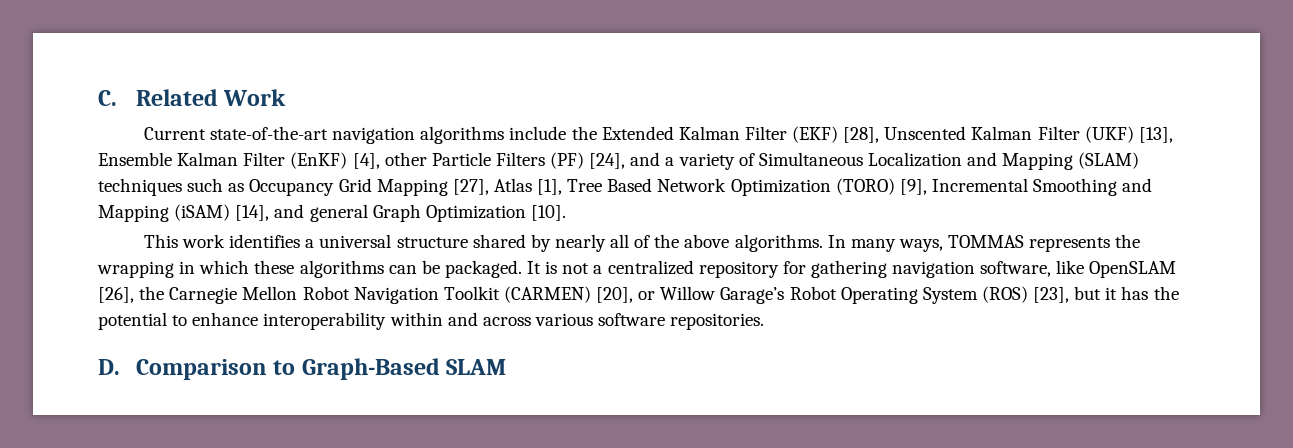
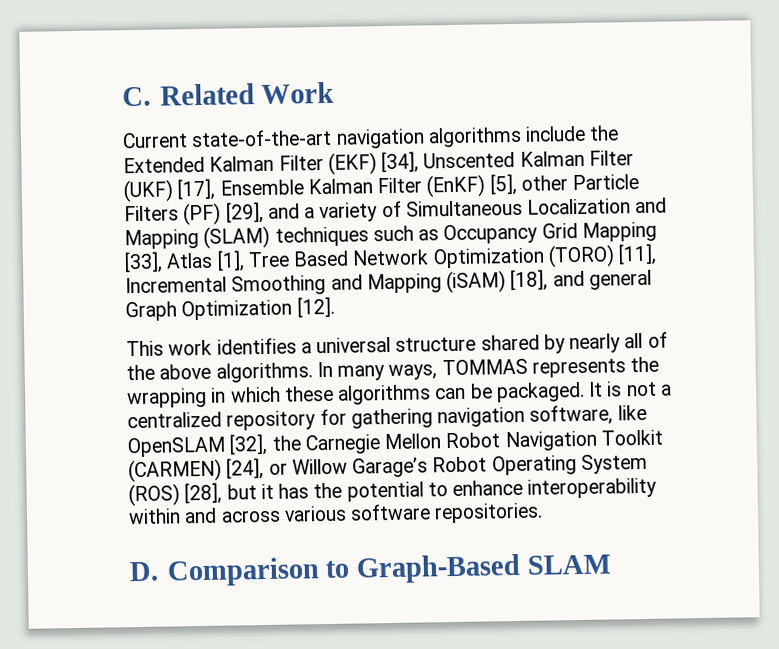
[843,127,880,143] [28], -> [381,151,420,174] [34],
[1138,127,1173,143] [13], -> [177,178,216,201] [17],
[352,153,380,169] [4], -> [489,173,517,196] [5],
[589,153,626,169] [24], -> [225,201,264,224] [29],
[452,179,489,195] [27], -> [124,251,163,274] [33],
[899,179,927,195] [9], -> [618,243,658,266] [11],
[235,205,270,221] [14], -> [510,269,549,292] [18],
[530,205,566,221] [10]. -> [296,296,335,318] [12].
[98,287,134,303] [26], -> [229,433,269,456] [32],
[596,287,634,303] [20], -> [226,458,265,480] [24],
[1033,287,1070,303] [23], -> [184,482,223,505] [28],

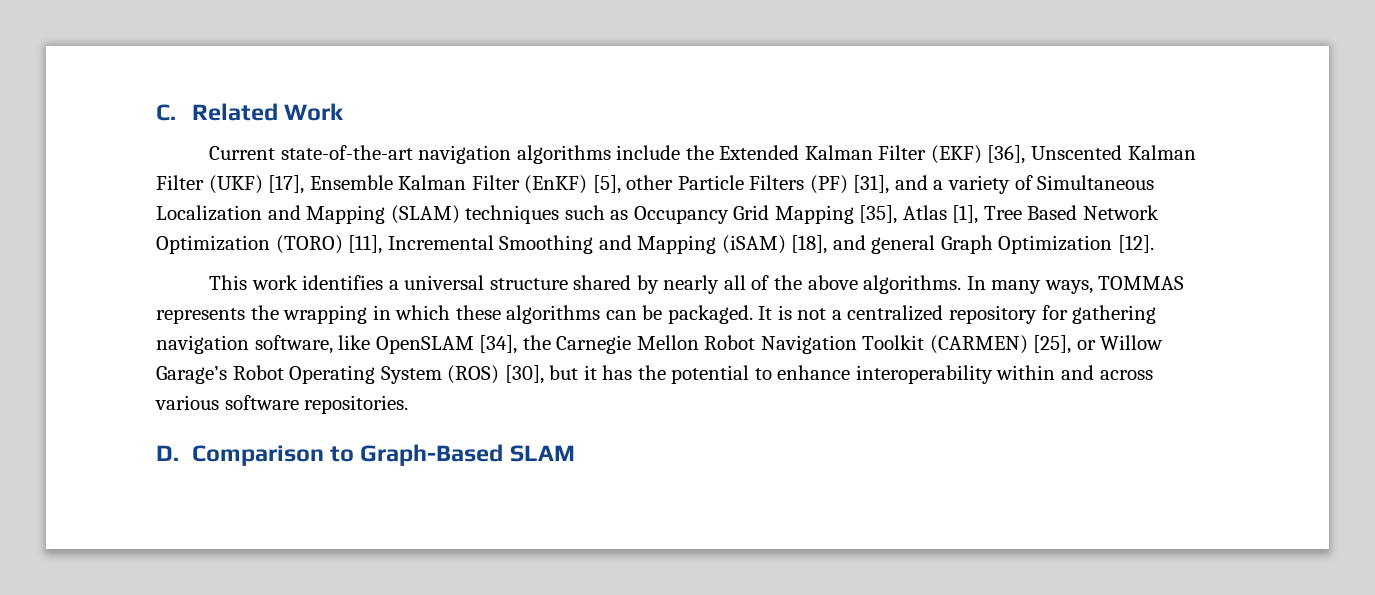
[381,151,420,174] [34], -> [987,145,1026,164] [36],
[225,201,264,224] [29], -> [853,175,890,194] [31],
[124,251,163,274] [33], -> [859,205,898,224] [35],
[229,433,269,456] [32], -> [479,335,518,354] [34],
[226,458,265,480] [24], -> [1033,335,1072,354] [25],
[184,482,223,505] [28], -> [504,365,544,384] [30],

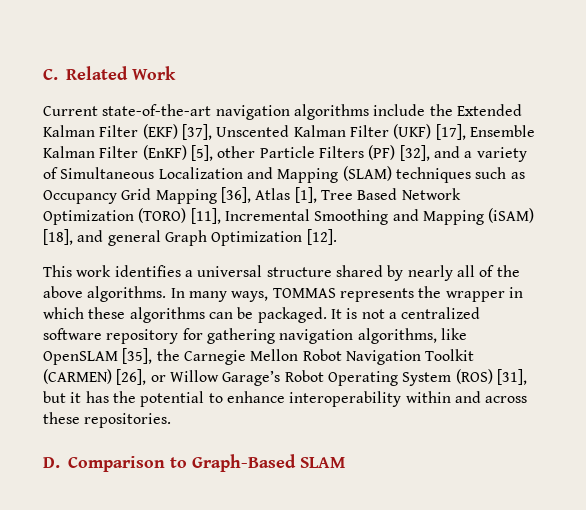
[987,145,1026,164] [36], -> [181,124,212,140] [37],
[853,175,890,194] [31], -> [399,145,430,161] [32],
[859,205,898,224] [35], -> [220,187,251,203] [36],
[283,305,368,324] wrapping -> [445,291,505,302] wrapper
(944, 313) none -> [43,328,102,340] software
[254,335,333,354] software, -> [357,328,437,344] algorithms,
[479,335,518,354] [34], -> [122,348,153,364] [35],
[1033,335,1072,354] [25], -> [116,369,147,385] [26],
[504,365,544,384] [30], -> [496,369,527,385] [31],
[155,395,299,410] various software -> [43,412,80,424] these

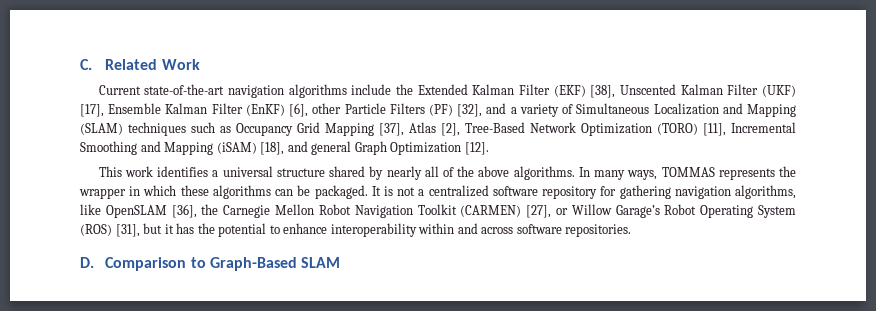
[181,124,212,140] [37], -> [590,85,616,98] [38],
[190,145,213,161] [5], -> [289,103,309,117] [6],
[220,187,398,203] [36], Atlas [1], Tree Based -> [379,122,525,136] [37], Atlas [2], Tree-Based
[122,348,153,364] [35], -> [171,204,197,218] [36],
[116,369,147,385] [26], -> [526,205,552,218] [27],
[43,412,80,424] these -> [516,224,562,234] software

